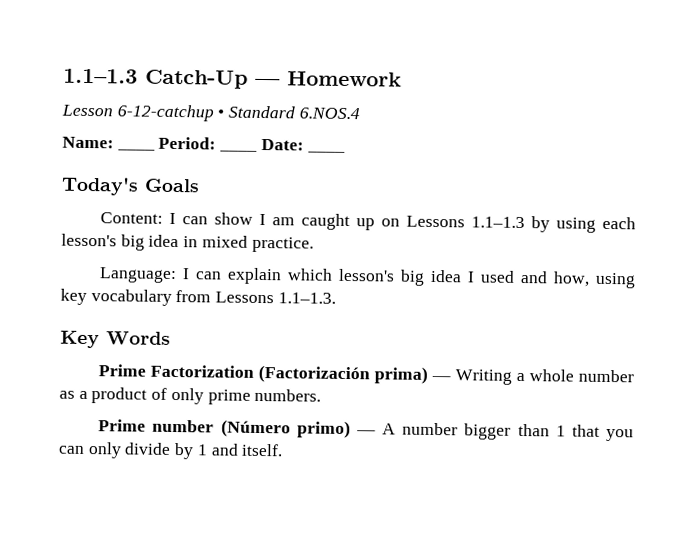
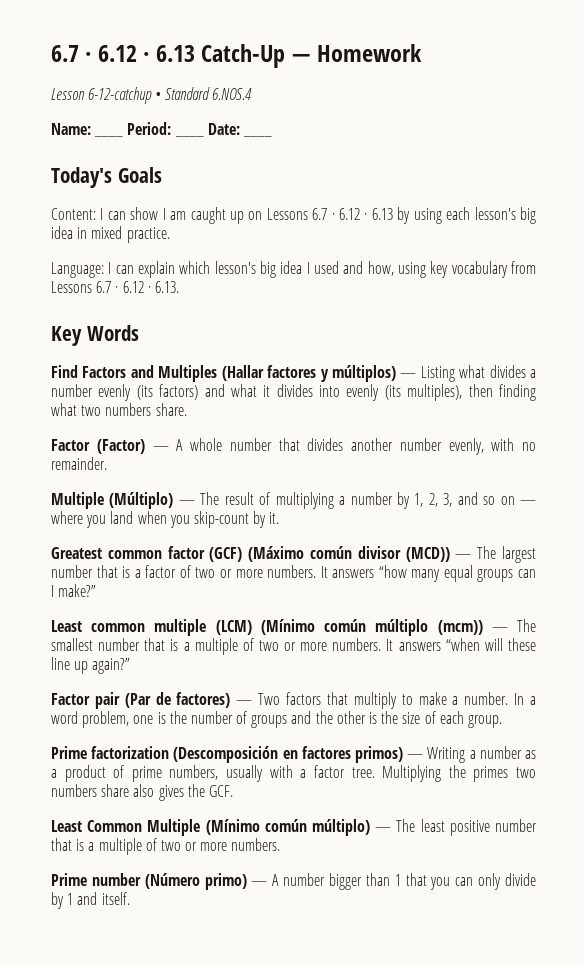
[63,68,138,84] 1.1–1.3 -> [51,45,195,62] 6.7 · 6.12 · 6.13
[471,216,526,229] 1.1–1.3 -> [312,208,393,220] 6.7 · 6.12 · 6.13
[277,292,336,304] [60,330,171,349] [98,364,429,384] 1.1–1.3. // Key Words // Prime Factorization (Factorización prima) -> [96,281,179,293] [51,325,139,346] [51,365,537,382] [51,384,536,401] [51,403,187,416] [51,438,536,455] [51,457,107,470] [51,492,536,509] [51,511,280,528] [51,546,536,563] [51,565,536,582] [51,584,97,597] [51,619,536,636] [51,638,536,655] [51,657,131,674] [51,692,536,709] [51,711,502,728] [51,746,403,763] 6.7 · 6.12 · 6.13. // Key Words // Find Factors and Multiples (Hallar factores y múltiplos) — Listing what divides a number evenly (its factors) and what it divides into evenly (its multiples), then finding what two numbers share. // Factor (Factor) — A whole number that divides another number evenly, with no remainder. // Multiple (Múltiplo) — The result of multiplying a number by 1, 2, 3, and so on — where you land when you skip-count by it. // Greatest common factor (GCF) (Máximo común divisor (MCD)) — The largest number that is a factor of two or more numbers. It answers “how many equal groups can I make?” // Least common multiple (LCM) (Mínimo común múltiplo (mcm)) — The smallest number that is a multiple of two or more numbers. It answers “when will these line up again?” // Factor pair (Par de factores) — Two factors that multiply to make a number. In a word problem, one is the number of groups and the other is the size of each group. // Prime factorization (Descomposición en factores primos)
[529,369,575,382] whole -> (476, 754) none
[170,387,251,405] only prime -> [131,765,537,782] [51,784,233,801] [51,819,537,836] [51,838,228,855] prime numbers, usually with a factor tree. Multiplying the primes two numbers share also gives the GCF. // Least Common Multiple (Mínimo común múltiplo) — The least positive number that is a multiple of two or more

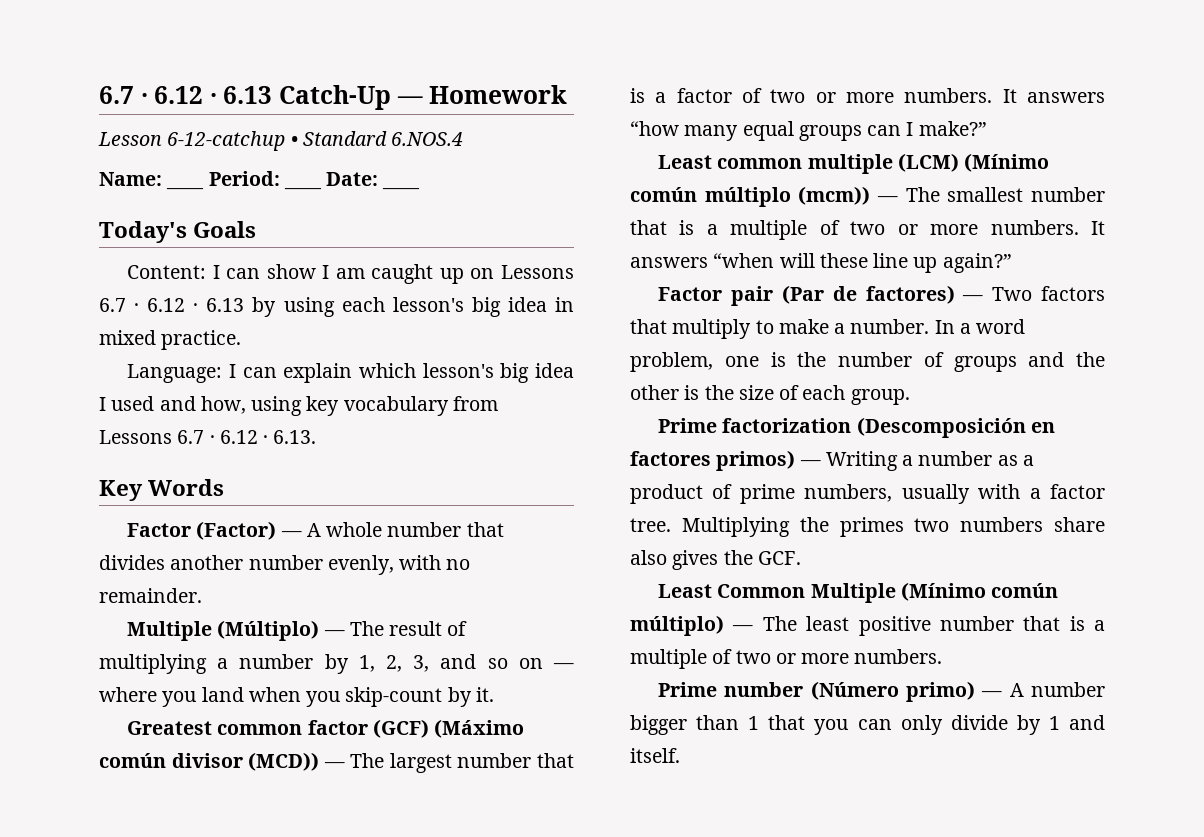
[51,365,537,382] [51,384,536,401] [51,403,187,416] // Find Factors and Multiples (Hallar factores y múltiplos) — Listing what divides a number evenly (its factors) and what it divides into evenly (its multiples), then finding what two numbers share. -> (225, 487) none

